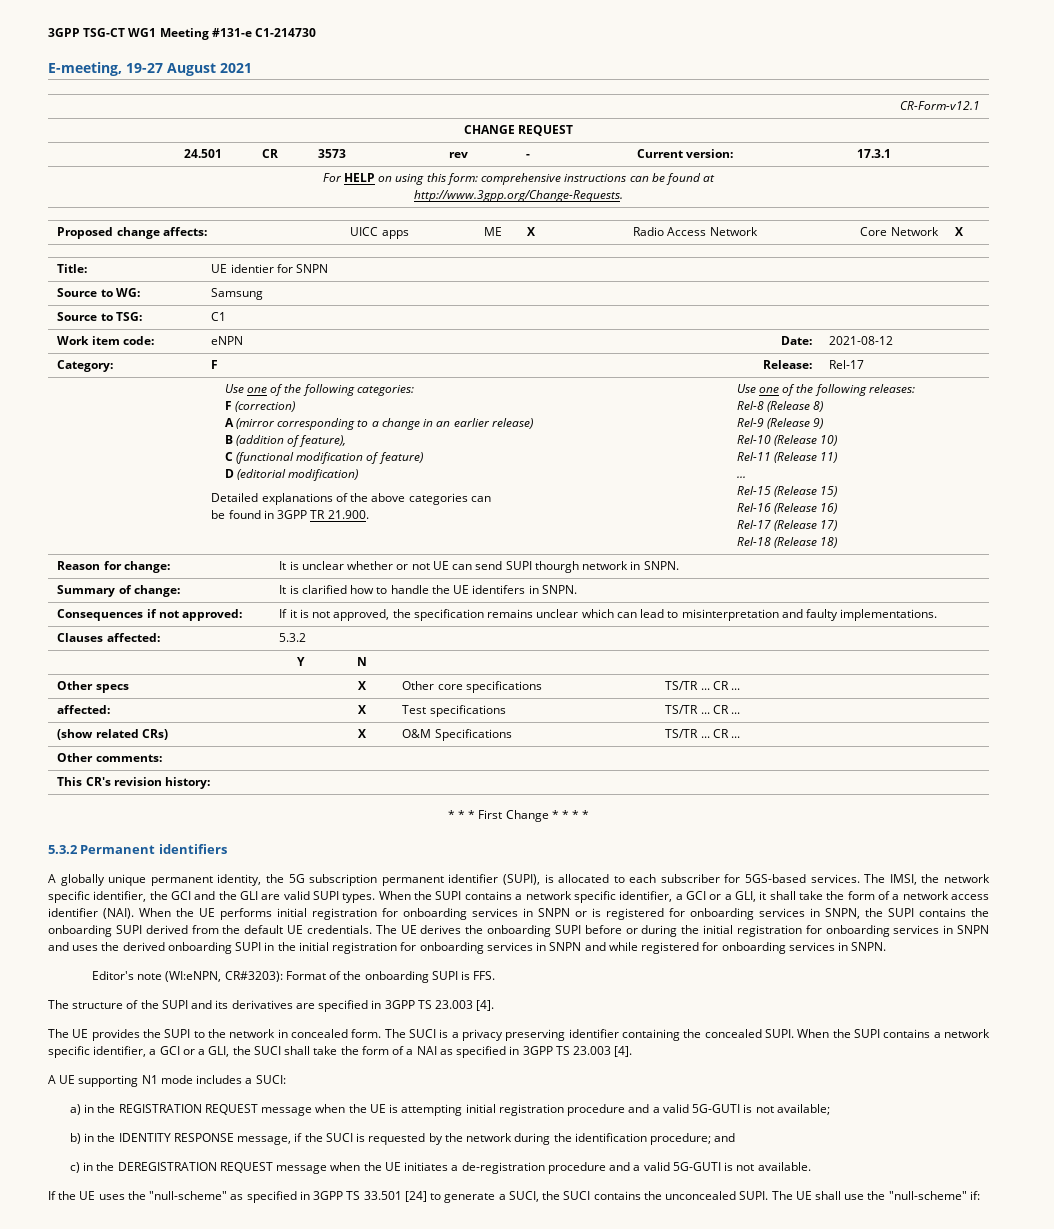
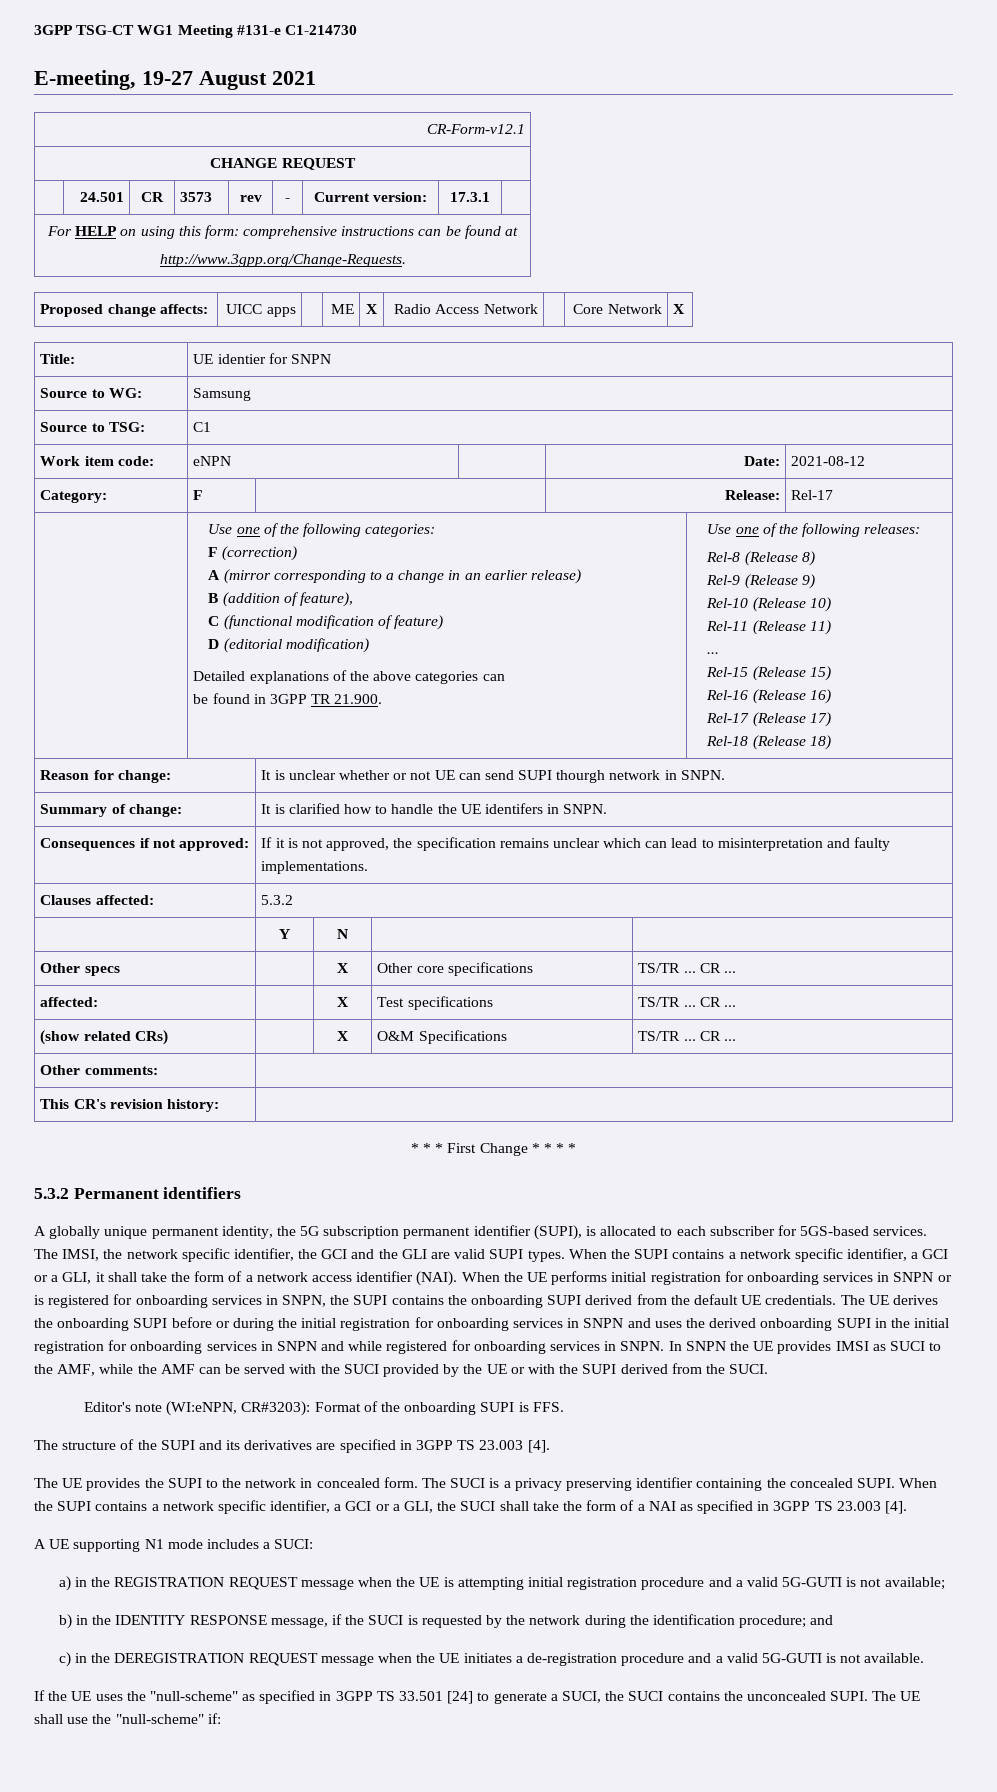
(887, 946) none -> [668,1341,942,1354] [34,1363,769,1377] In SNPN the UE provides IMSI as SUCI to the AMF, while the AMF can be served with the SUCI provided by the UE or with the SUPI derived from the SUCI.

